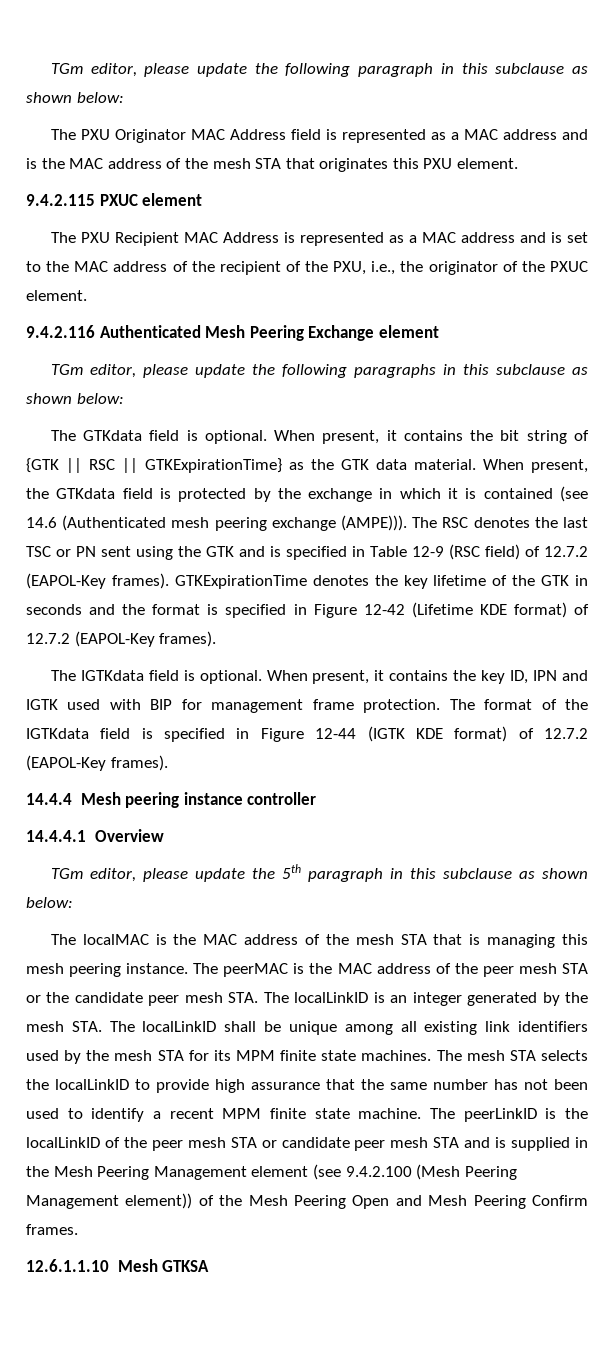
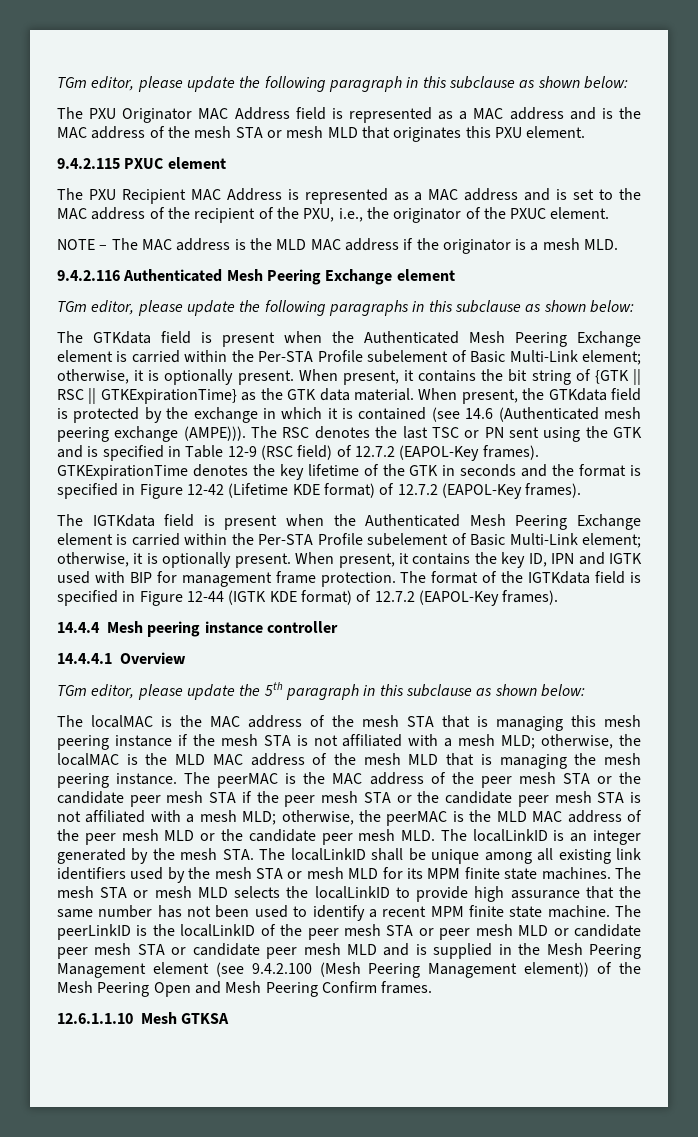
(282, 163) none -> [266,126,358,138] or mesh MLD
(87, 295) none -> [57,238,619,254] // NOTE – The MAC address is the MLD MAC address if the originator is a mesh MLD.
[204,430,267,444] optional. -> [222,331,641,347] [57,350,641,365] [57,369,294,385] present when the Authenticated Mesh Peering Exchange element is carried within the Per-STA Profile subelement of Basic Multi-Link element; otherwise, it is optionally present.
[199,670,262,684] optional. -> [224,514,642,530] [57,533,641,548] [57,552,291,568] present when the Authenticated Mesh Peering Exchange element is carried within the Per-STA Profile subelement of Basic Multi-Link element; otherwise, it is optionally present.
(122, 970) none -> [114,734,642,749] [57,753,641,769] [57,773,109,788] instance if the mesh STA is not affiliated with a mesh MLD; otherwise, the localMAC is the MLD MAC address of the mesh MLD that is managing the mesh peering
[228,992,259,1003] STA. -> [209,791,642,807] [57,810,643,826] [57,829,436,845] STA if the peer mesh STA or the candidate peer mesh STA is not affiliated with a mesh MLD; otherwise, the peerMAC is the MLD MAC address of the peer mesh MLD or the candidate peer mesh MLD.
(184, 1055) none -> [287,867,379,879] or mesh MLD
(536, 1055) none -> [133,886,228,898] or mesh MLD
[281,1137,460,1151] candidate peer mesh STA -> [439,924,642,940] [57,943,377,959] peer mesh MLD or candidate peer mesh STA or candidate peer mesh MLD

